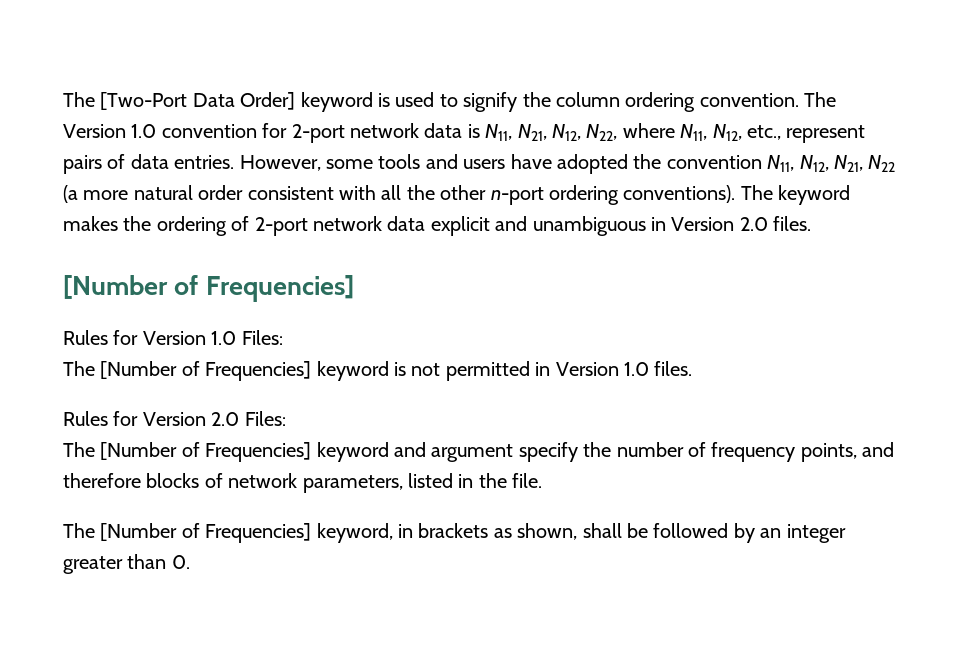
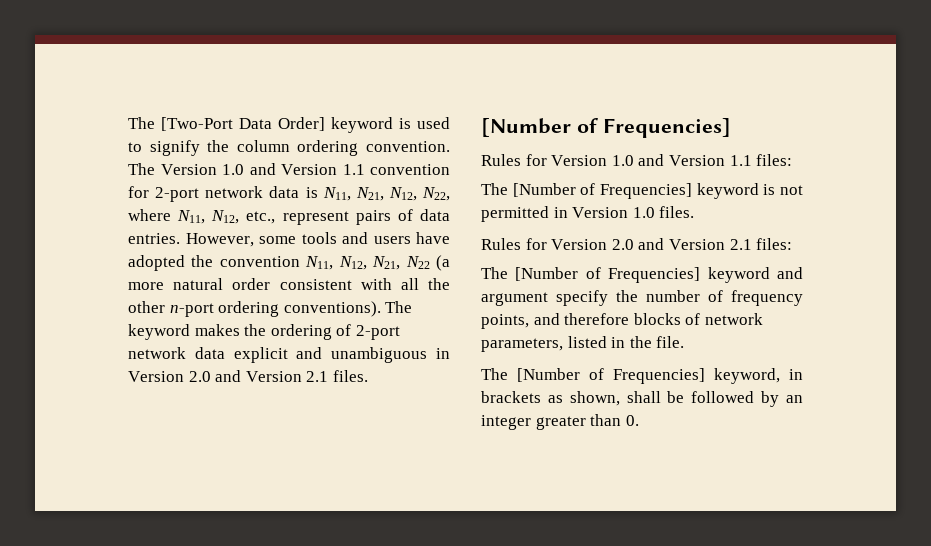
(157, 131) none -> [249,163,365,175] and Version 1.1
(768, 224) none -> [215,370,329,382] and Version 2.1
[241,330,283,345] Files: -> [638,154,793,166] and Version 1.1 files:
[244,411,286,426] Files: -> [638,238,793,250] and Version 2.1 files:

